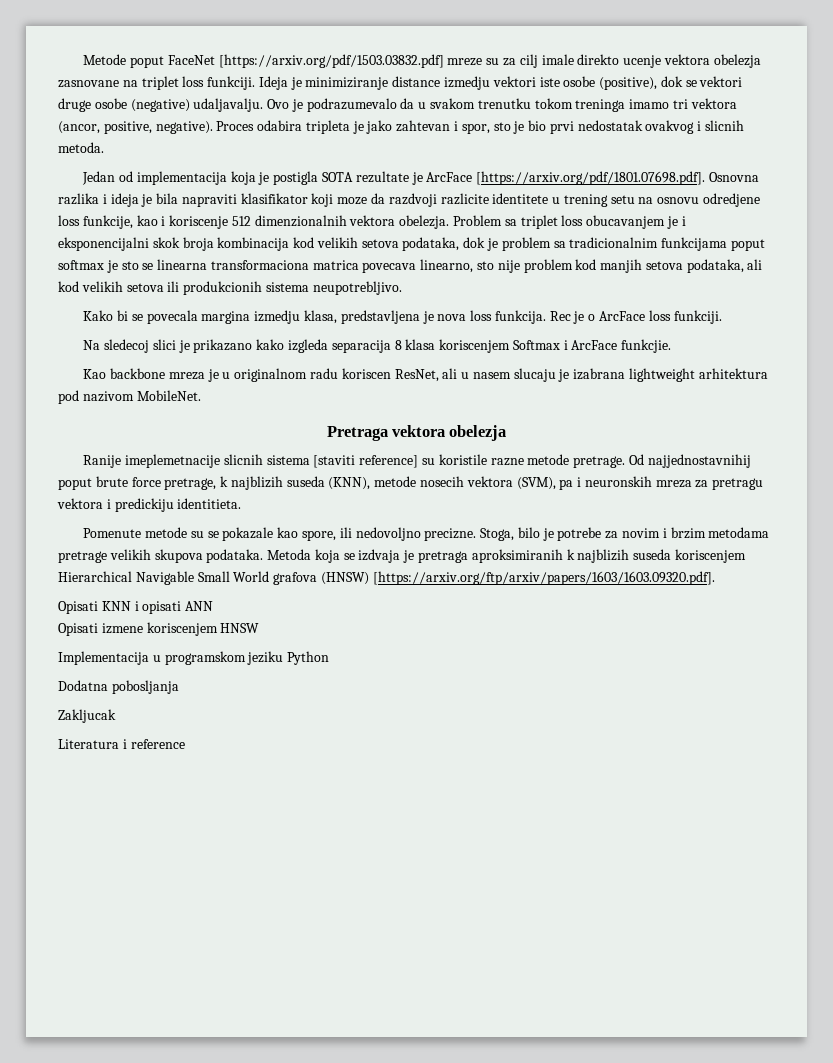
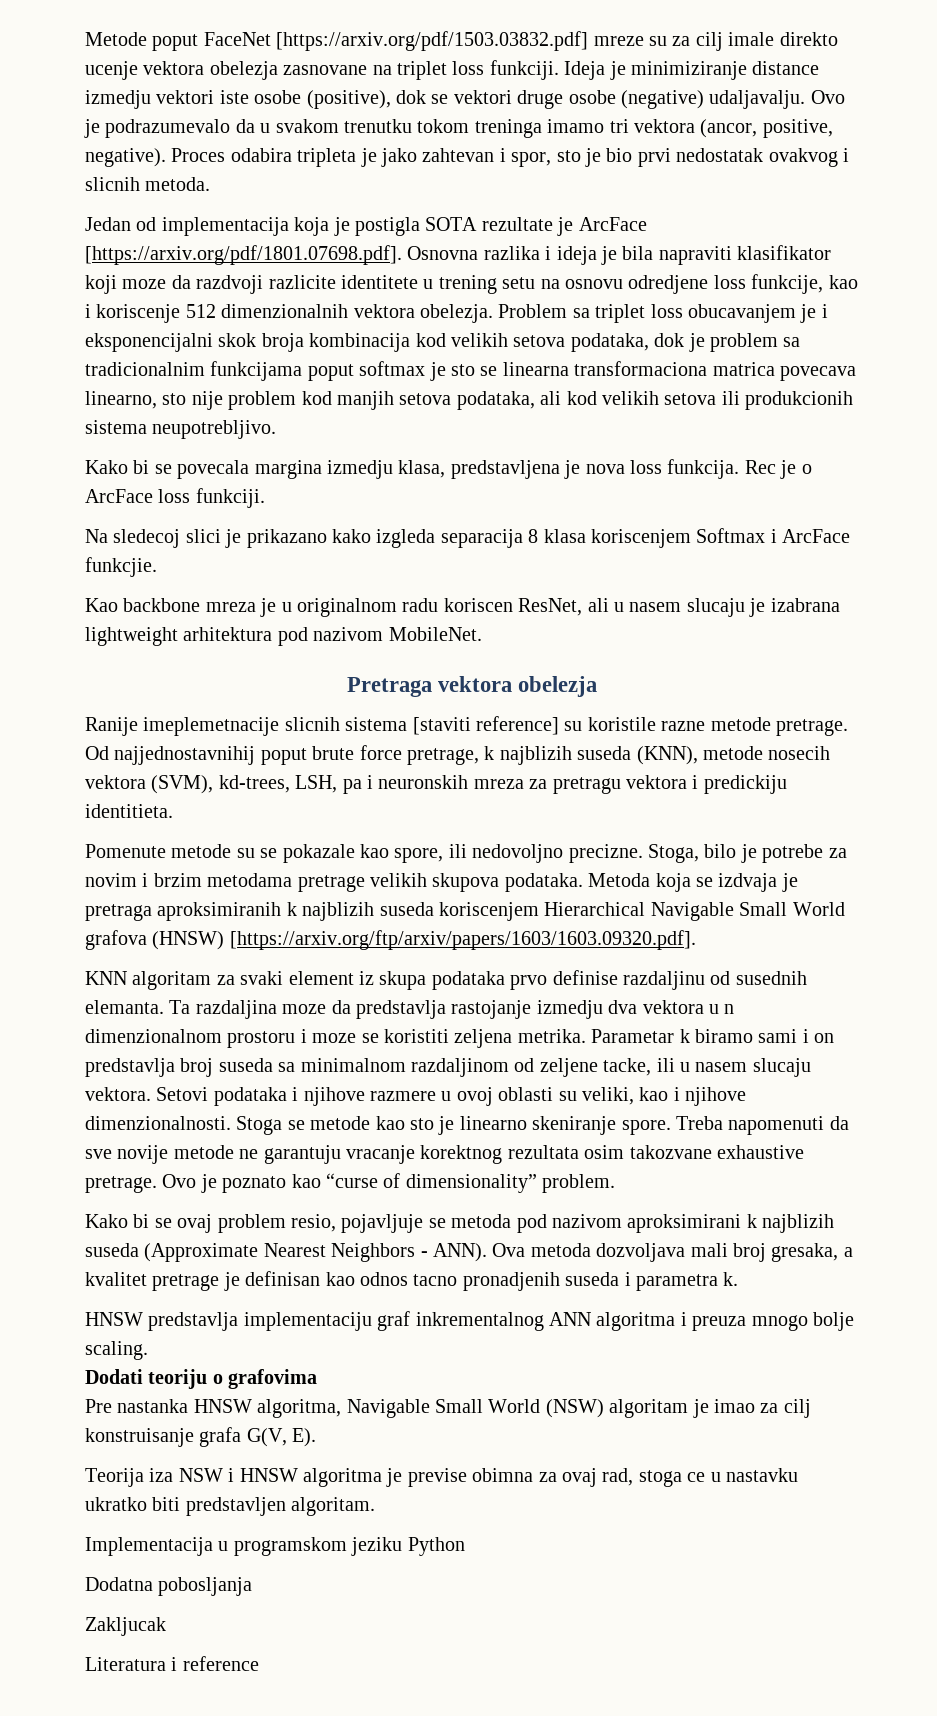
(556, 483) none -> [218,775,338,793] kd-trees, LSH,
[58,601,214,614] [58,622,260,636] Opisati KNN i opisati ANN // Opisati izmene koriscenjem HNSW -> [85,970,807,990] [85,1000,735,1019] [85,1029,835,1048] [85,1058,811,1077] [85,1087,747,1106] [85,1116,849,1135] [85,1145,804,1164] [85,1173,616,1193] [85,1214,835,1233] [85,1243,853,1262] [85,1271,739,1291] [85,1311,854,1331] [85,1341,148,1360] [85,1369,318,1389] [85,1399,811,1418] [85,1427,317,1447] [85,1468,798,1487] [85,1497,376,1516] KNN algoritam za svaki element iz skupa podataka prvo definise razdaljinu od susednih elemanta. Ta razdaljina moze da predstavlja rastojanje izmedju dva vektora u n dimenzionalnom prostoru i moze se koristiti zeljena metrika. Parametar k biramo sami i on predstavlja broj suseda sa minimalnom razdaljinom od zeljene tacke, ili u nasem slucaju vektora. Setovi podataka i njihove razmere u ovoj oblasti su veliki, kao i njihove dimenzionalnosti. Stoga se metode kao sto je linearno skeniranje spore. Treba napomenuti da sve novije metode ne garantuju vracanje korektnog rezultata osim takozvane exhaustive pretrage. Ovo je poznato kao “curse of dimensionality” problem. // Kako bi se ovaj problem resio, pojavljuje se metoda pod nazivom aproksimirani k najblizih suseda (Approximate Nearest Neighbors - ANN). Ova metoda dozvoljava mali broj gresaka, a kvalitet pretrage je definisan kao odnos tacno pronadjenih suseda i parametra k. // HNSW predstavlja implementaciju graf inkrementalnog ANN algoritma i preuza mnogo bolje scaling. // Dodati teoriju o grafovima // Pre nastanka HNSW algoritma, Navigable Small World (NSW) algoritam je imao za cilj konstruisanje grafa G(V, E). // Teorija iza NSW i HNSW algoritma je previse obimna za ovaj rad, stoga ce u nastavku ukratko biti predstavljen algoritam.

